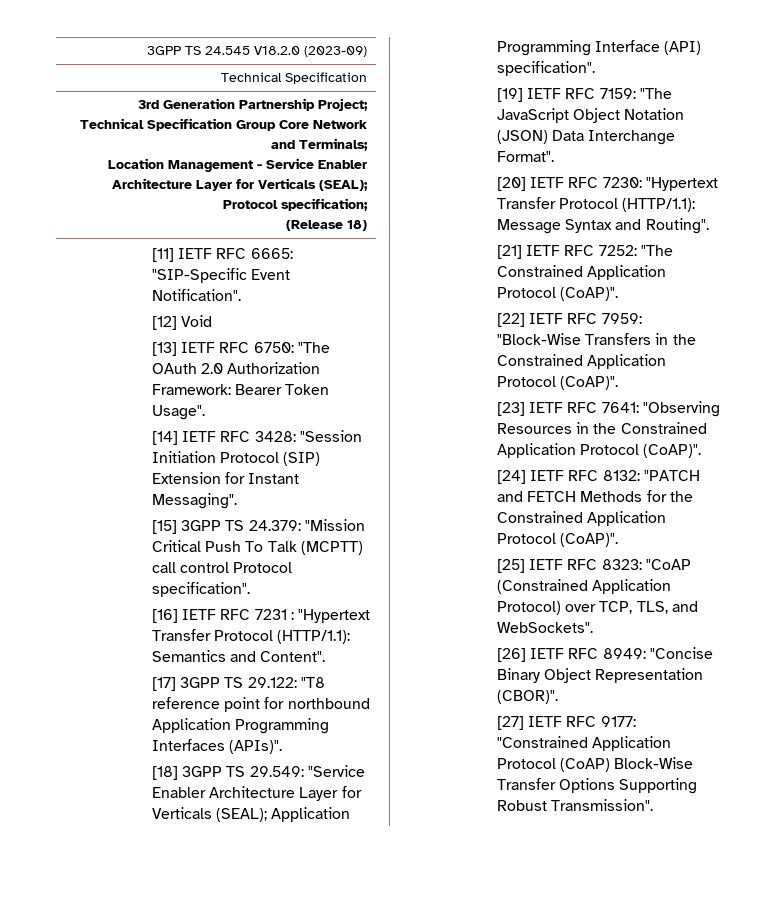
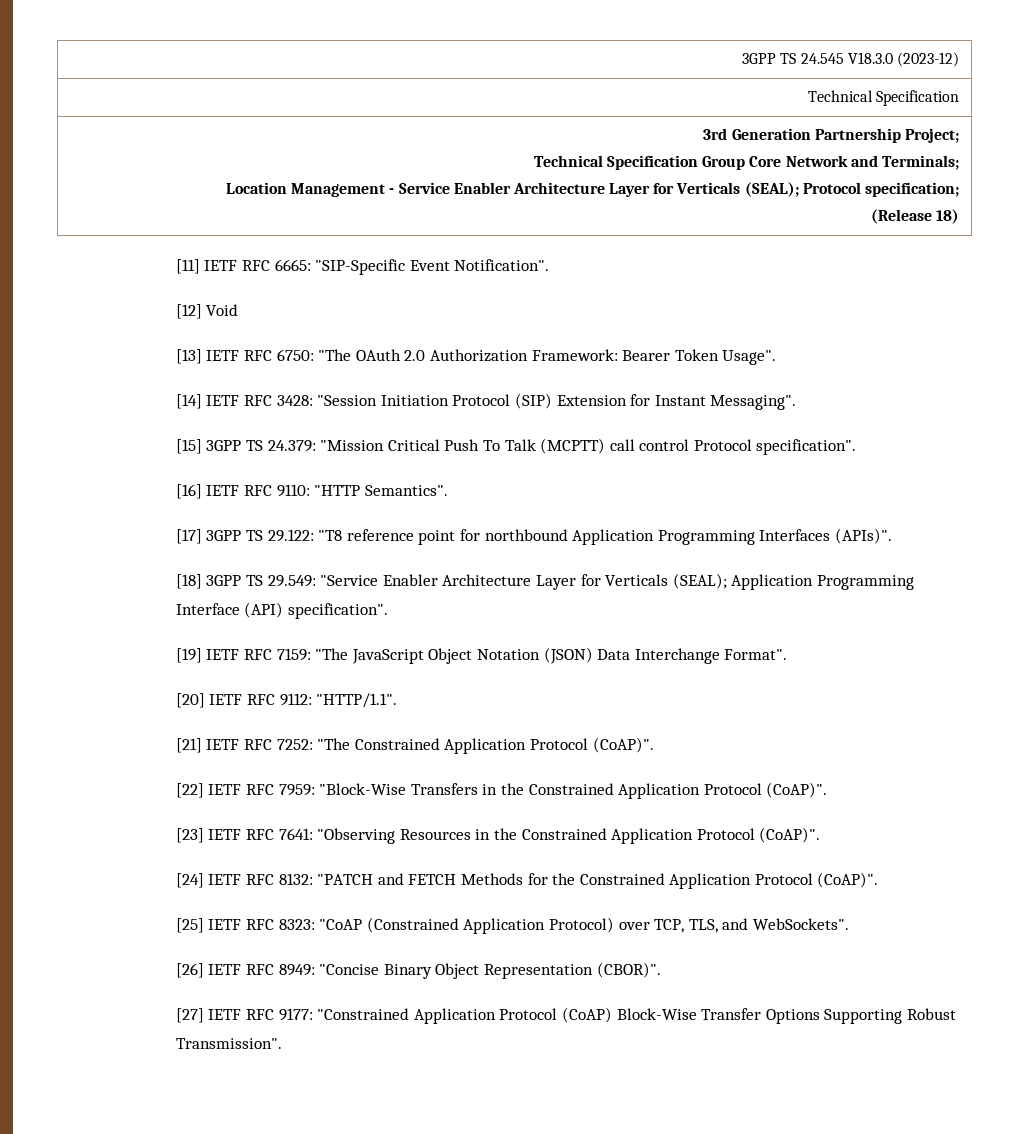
[254,46,368,57] V18.2.0 (2023-09) -> [847,52,960,67] V18.3.0 (2023-12)
[254,609,370,623] [152,629,351,644] [152,650,326,662] 7231 : "Hypertext Transfer Protocol (HTTP/1.1): Semantics and Content". -> [276,484,448,497] 9110: "HTTP Semantics".
[602,177,718,191] [497,197,696,212] [497,218,709,234] 7230: "Hypertext Transfer Protocol (HTTP/1.1): Message Syntax and Routing". -> [279,693,398,708] 9112: "HTTP/1.1".

